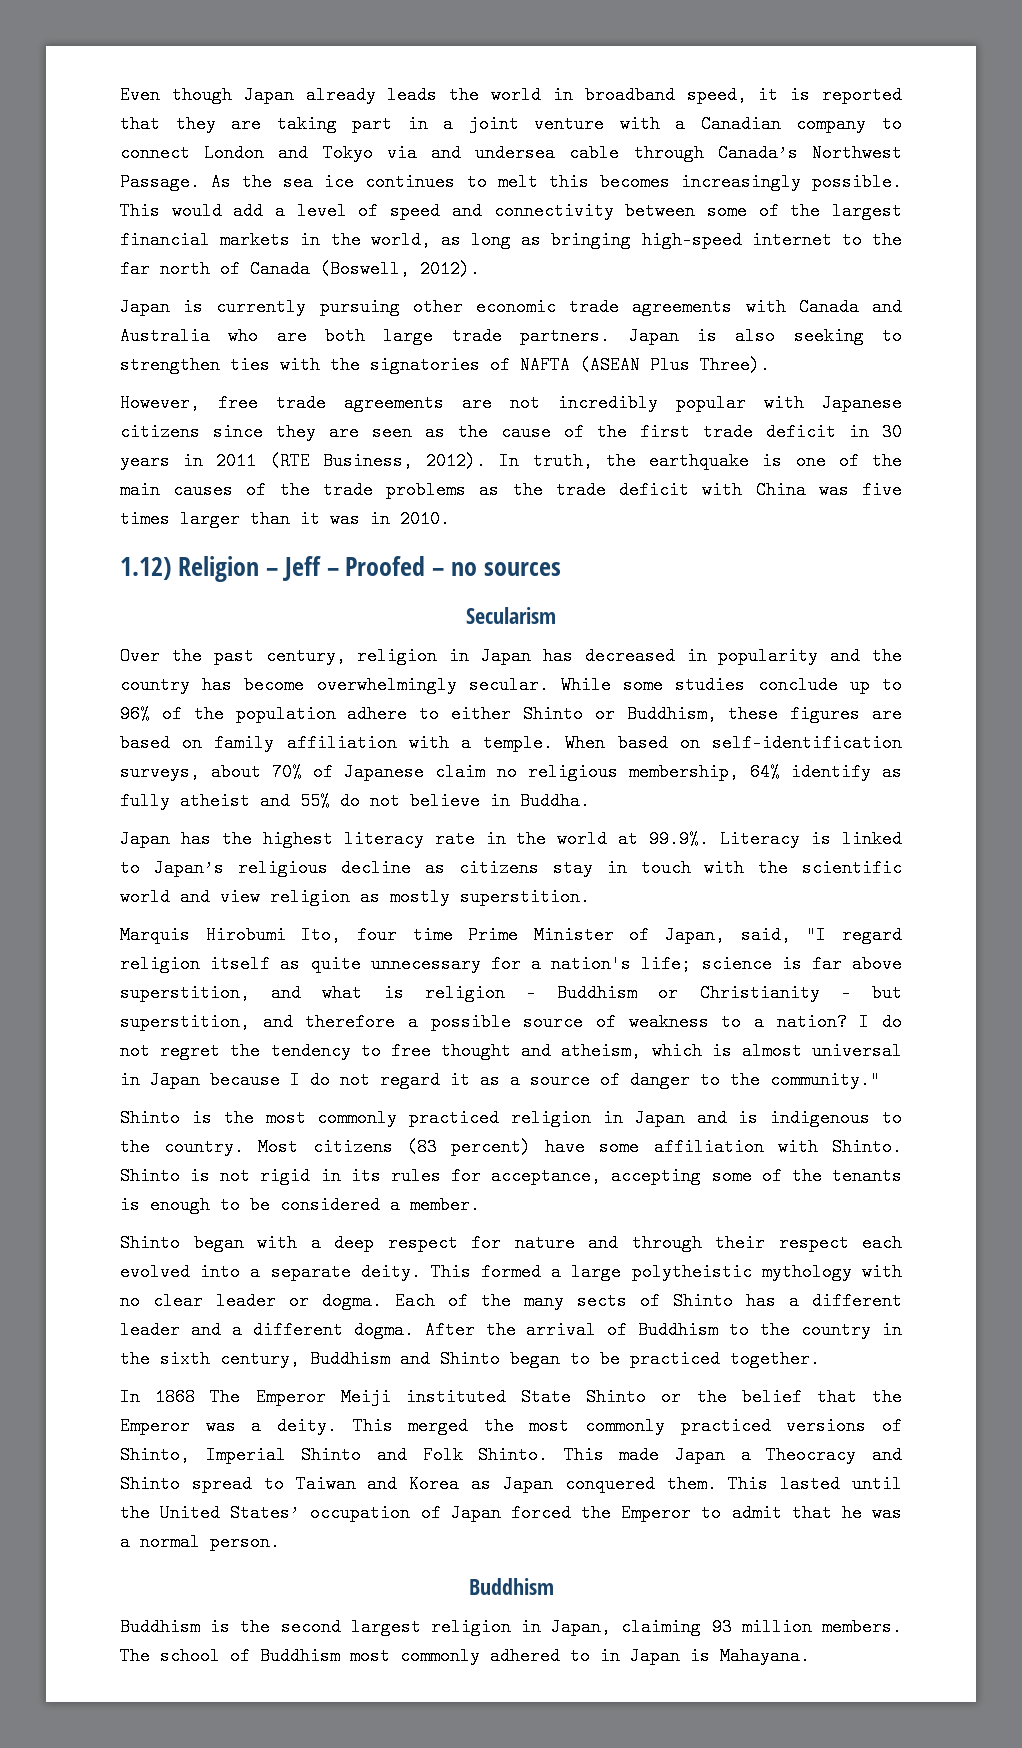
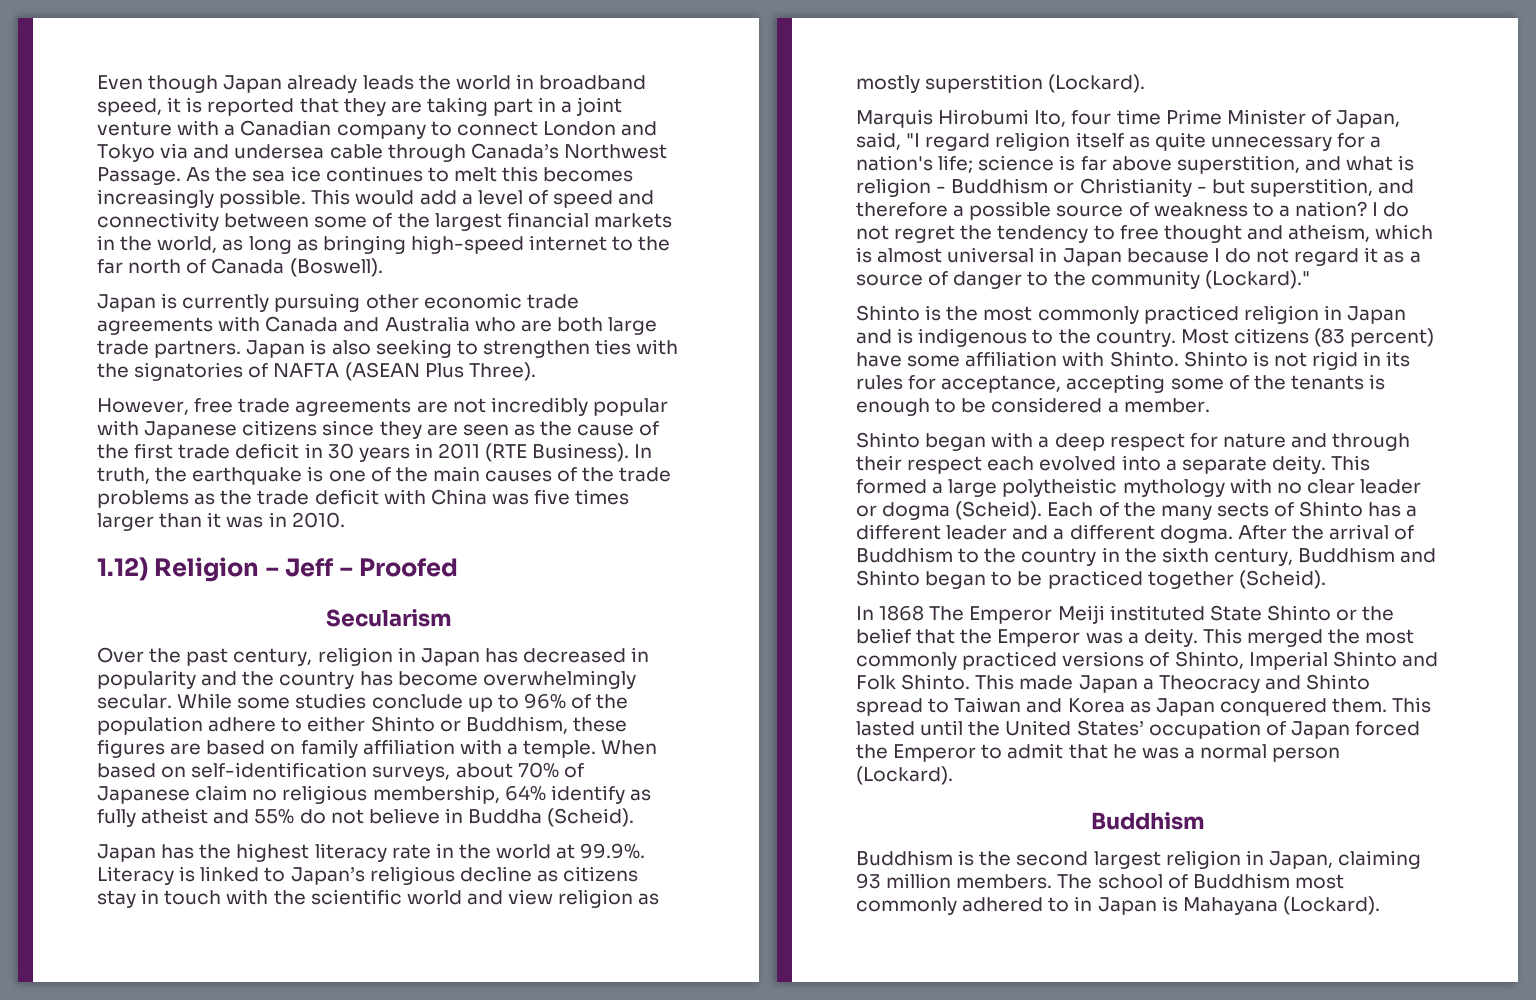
[320,260,480,278] (Boswell, 2012). -> [289,258,383,277] (Boswell).
[322,452,487,470] Business, 2012). -> [532,443,630,462] Business).
[432,562,562,576] – no sources -> (459, 567) none
[520,792,590,810] Buddha. -> [468,808,635,827] Buddha (Scheid).
[460,888,590,906] superstition. -> [925,74,1146,93] superstition (Lockard).
[770,1071,880,1089] community." -> [1090,270,1310,289] community (Lockard)."
[322,1292,382,1310] dogma. -> [882,501,1043,520] dogma (Scheid).
[730,1350,820,1368] together. -> [1147,570,1326,589] together (Scheid).
[210,1533,280,1551] person. -> [1272,747,1341,762] [856,766,953,785] person (Lockard).
[720,1647,810,1665] Mahayana. -> [1182,896,1380,915] Mahayana (Lockard).

